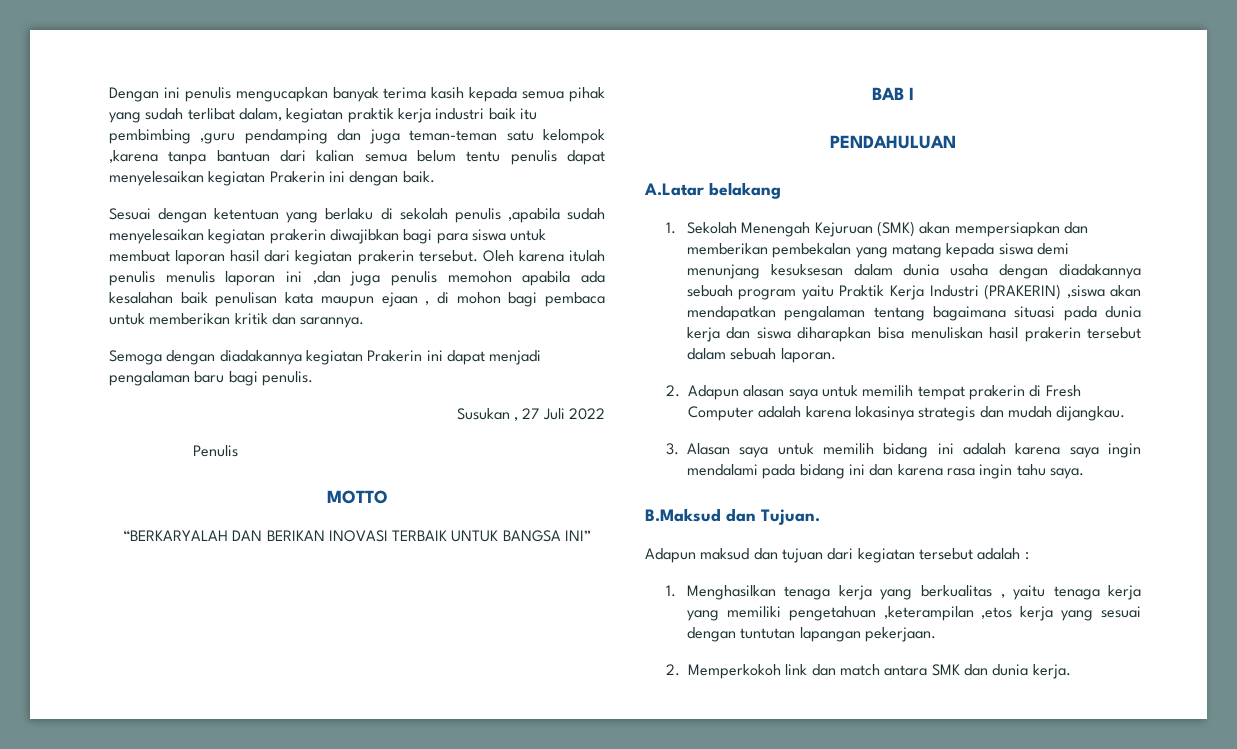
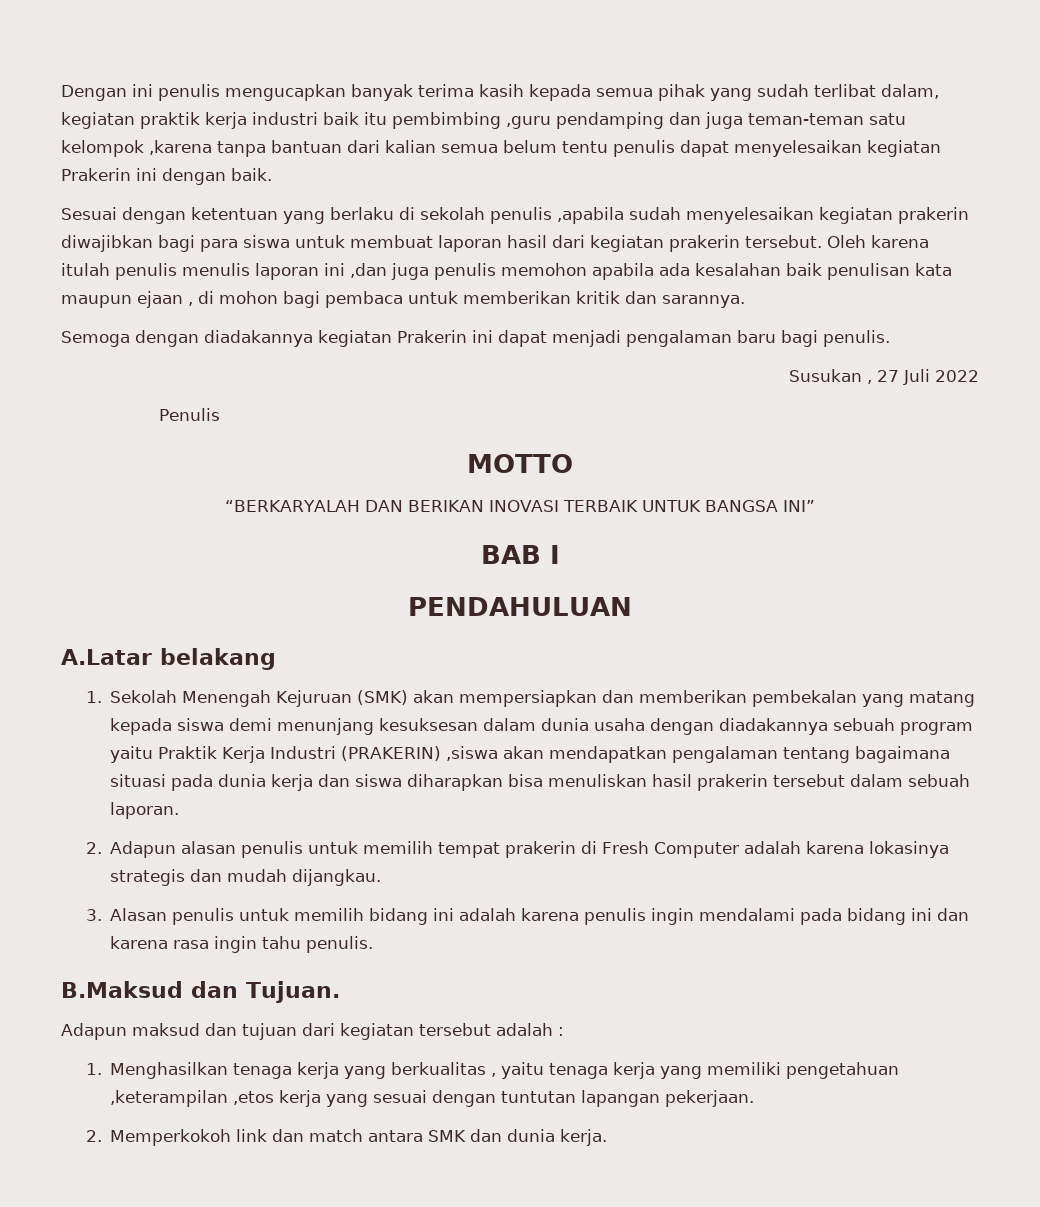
[788,389,818,400] saya -> [241,841,304,858] penulis
[739,447,769,458] saya -> [172,908,235,925] penulis
[1069,447,1099,458] saya -> [584,908,647,925] penulis
[1049,468,1084,479] saya. -> [306,936,374,953] penulis.

